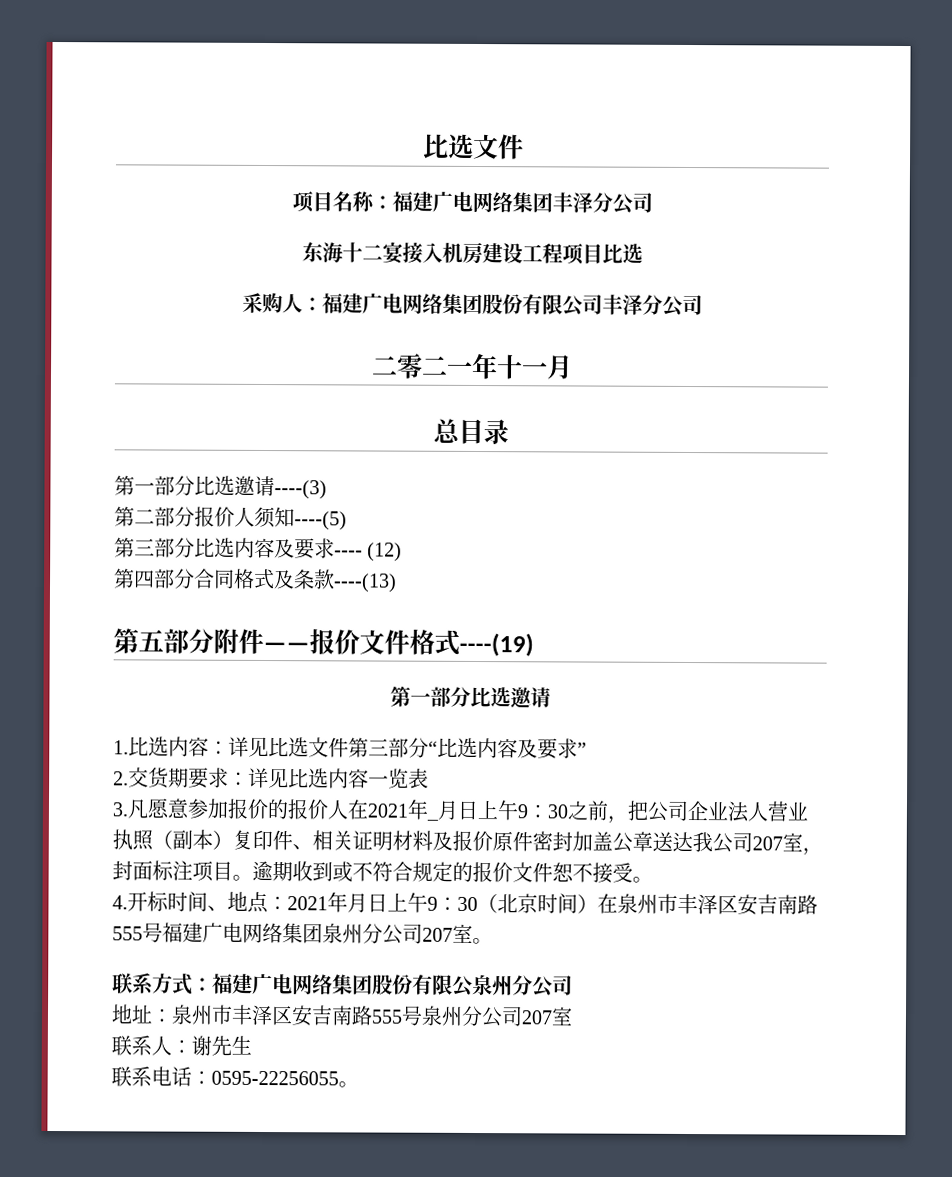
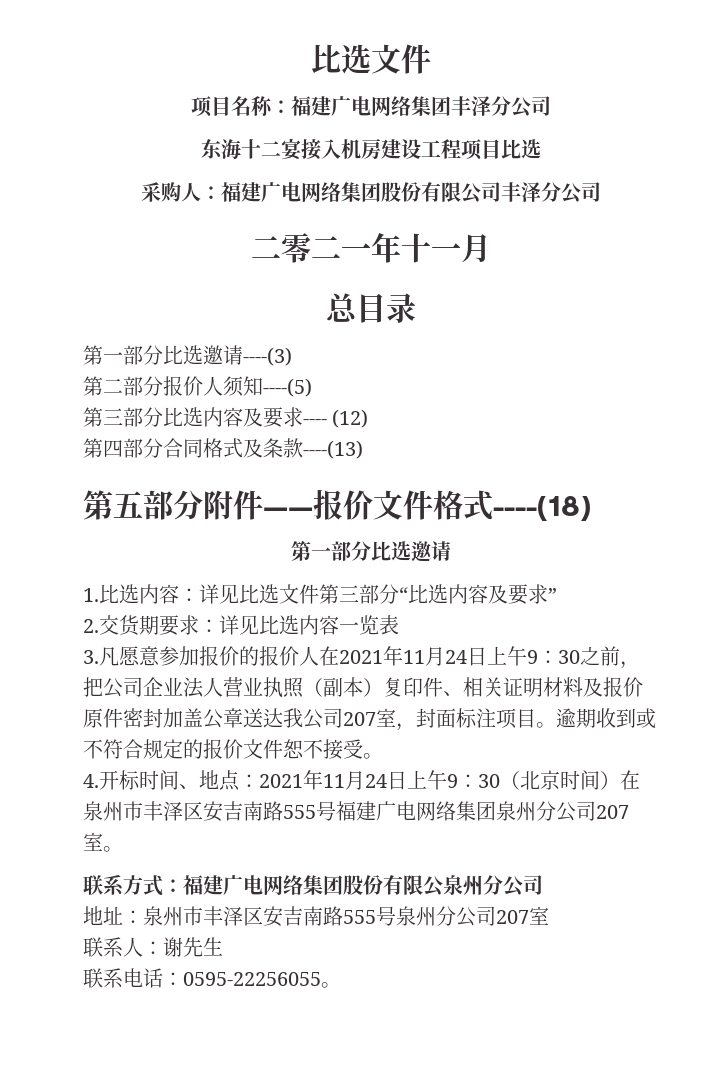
[459,632,534,657] ----(19) -> [493,496,591,521] ----(18)
[426,800,458,821] _月 -> [403,647,467,666] 11月24
[347,893,368,913] 月 -> [323,771,387,790] 11月24

